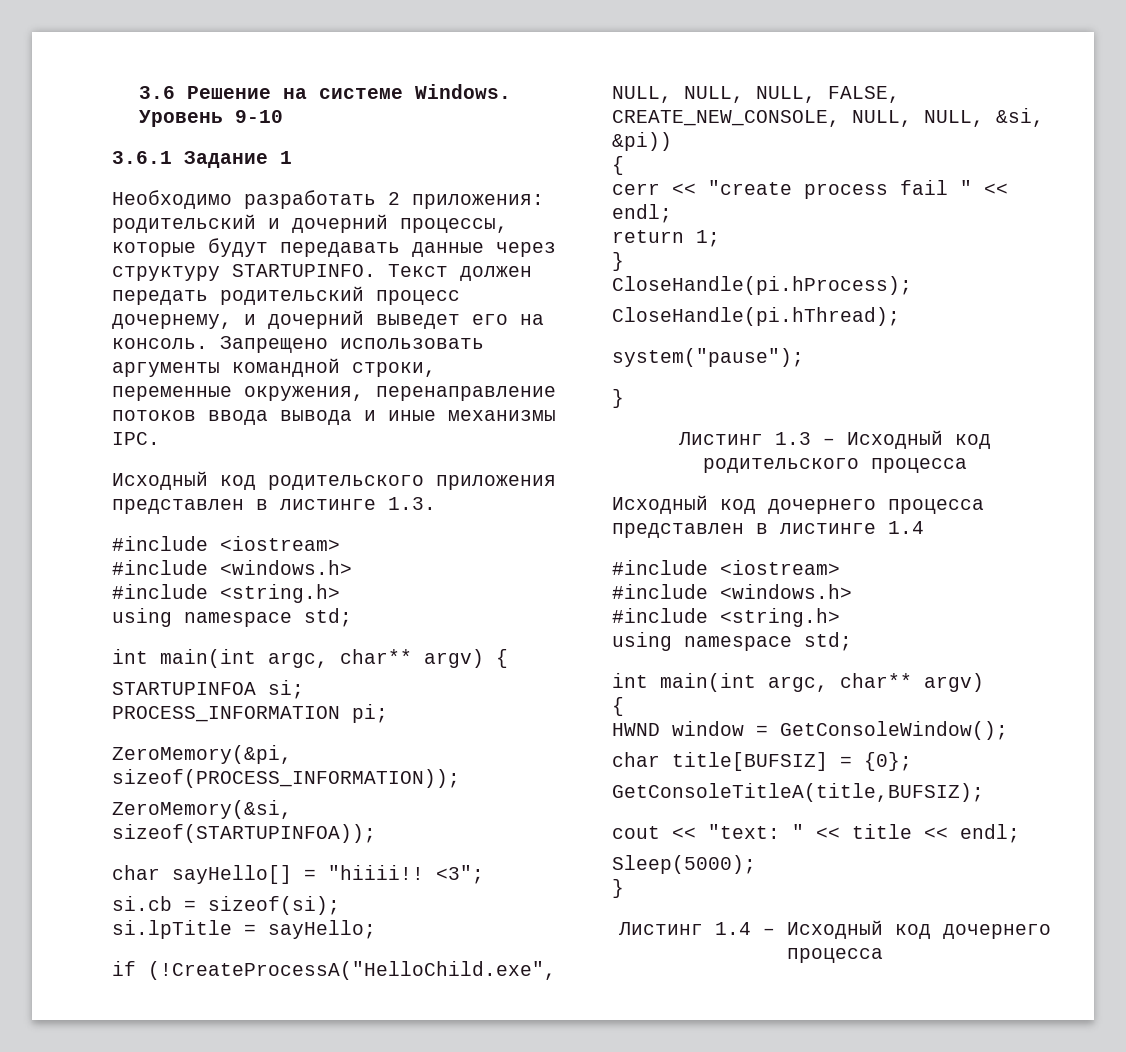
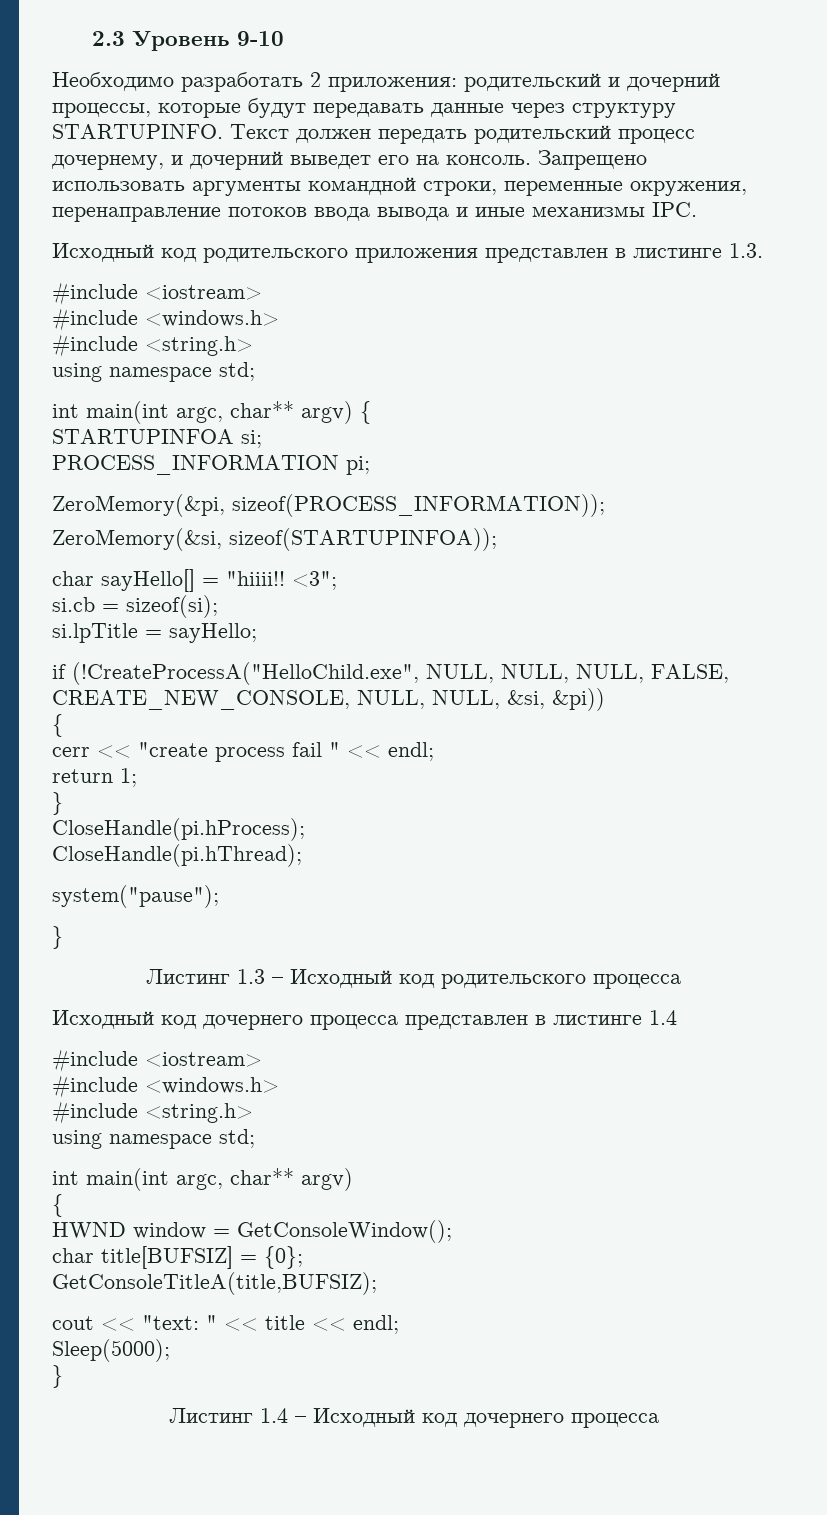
[139,84,512,99] 3.6 Решение на системе Windows. -> [92,31,126,46] 2.3
[112,151,292,168] // 3.6.1 Задание 1 -> (285, 38) none

